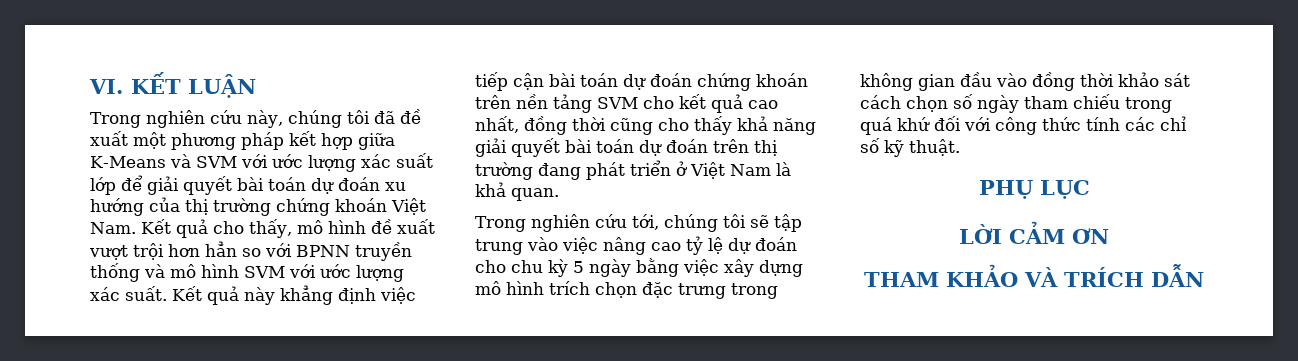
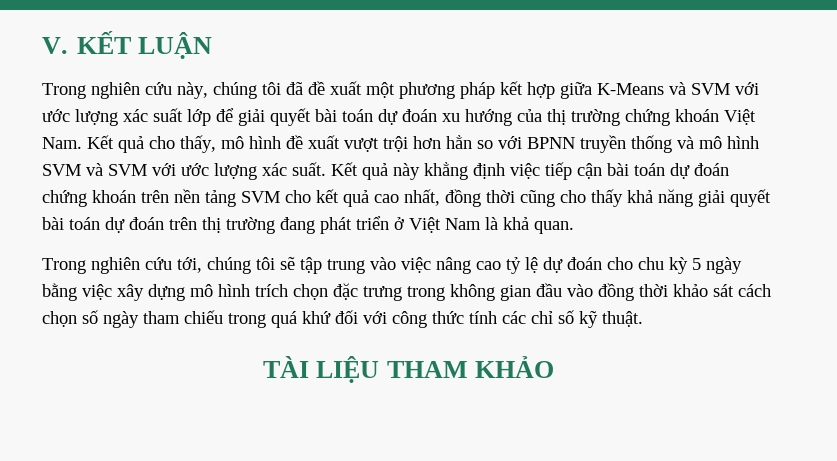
[89,79,123,94] VI. -> [42,37,68,54] V.
(285, 272) none -> [86,163,147,176] và SVM
[978,180,1090,199] [959,221,1109,244] [864,264,1204,287] PHỤ LỤC // LỜI CẢM ƠN // THAM KHẢO VÀ TRÍCH DẪN -> [263,356,554,383] TÀI LIỆU THAM KHẢO

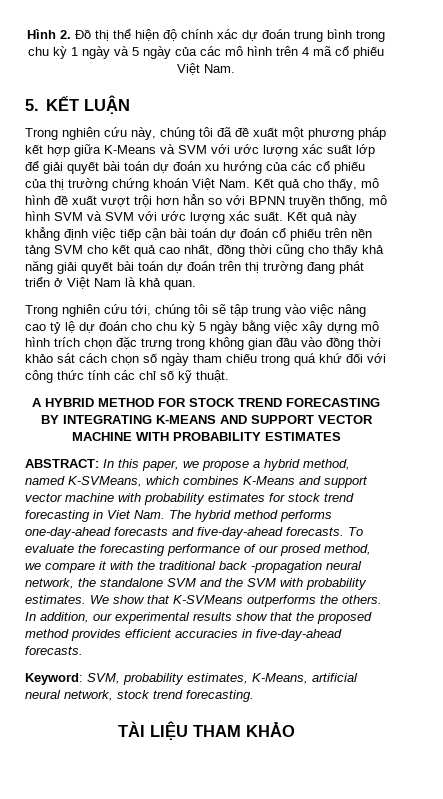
[42,37,68,54] V. -> [27,29,385,42] [28,46,384,59] [177,63,235,75] [25,99,39,111] Hình 2. Đồ thị thể hiện độ chính xác dự đoán trung bình trong chu kỳ 1 ngày và 5 ngày của các mô hình trên 4 mã cổ phiếu Việt Nam. // 5.
(542, 115) none -> [291,161,365,174] [25,179,47,188] các cổ phiếu của
[631,135,694,153] thống và -> [329,195,365,208] thống,
[42,190,136,207] chứng khoán -> [272,228,321,241] cổ phiếu
(643, 319) none -> [32,398,380,407] [40,415,373,424] [71,432,341,441] [25,459,350,471] [25,476,368,488] [25,493,354,505] [25,510,332,522] [25,527,363,539] [25,544,371,556] [25,561,362,573] [25,578,367,590] [25,595,382,607] [25,612,372,624] [25,629,342,641] [25,646,83,655] [25,673,358,685] [25,690,254,702] // A HYBRID METHOD FOR STOCK TREND FORECASTING BY INTEGRATING K-MEANS AND SUPPORT VECTOR MACHINE WITH PROBABILITY ESTIMATES // ABSTRACT: In this paper, we propose a hybrid method, named K-SVMeans, which combines K-Means and support vector machine with probability estimates for stock trend forecasting in Viet Nam. The hybrid method performs one-day-ahead forecasts and five-day-ahead forecasts. To evaluate the forecasting performance of our prosed method, we compare it with the traditional back -propagation neural network, the standalone SVM and the SVM with probability estimates. We show that K-SVMeans outperforms the others. In addition, our experimental results show that the proposed method provides efficient accuracies in five-day-ahead forecasts. // Keyword: SVM, probability estimates, K-Means, artificial neural network, stock trend forecasting.

